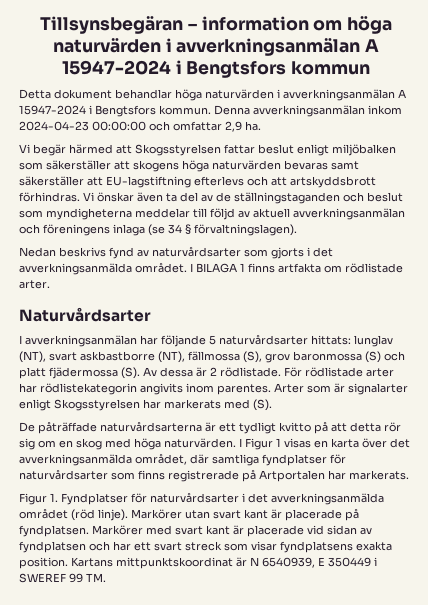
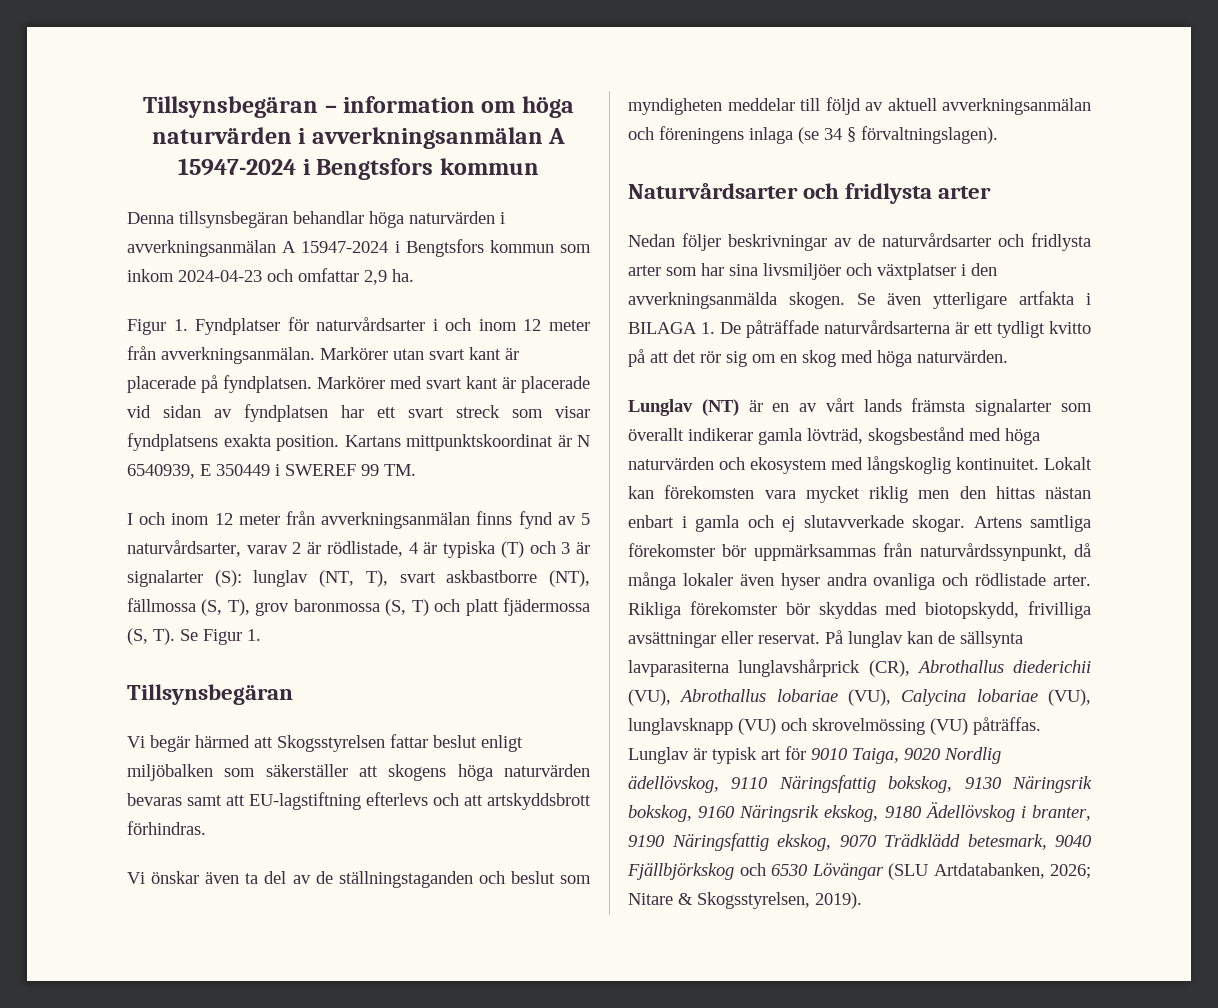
[19,89,112,99] Detta dokument -> [127,211,288,228] Denna tillsynsbegäran
[159,105,365,117] kommun. Denna avverkningsanmälan -> [489,240,591,253] kommun som
[92,121,146,131] 00:00:00 -> (262, 276) none
[19,144,396,156] [19,160,359,172] [19,176,376,188] [19,192,403,204] [19,208,405,220] [19,224,297,236] [19,246,333,259] [19,262,403,275] [19,280,50,289] [19,307,151,322] [19,334,393,347] [19,351,405,363] [19,367,394,379] [19,383,408,395] [19,399,272,411] [19,421,401,434] [19,438,410,450] [19,453,346,466] [19,469,409,482] // Vi begär härmed att Skogsstyrelsen fattar beslut enligt miljöbalken som säkerställer att skogens höga naturvärden bevaras samt säkerställer att EU-lagstiftning efterlevs och att artskyddsbrott förhindras. Vi önskar även ta del av de ställningstaganden och beslut som myndigheterna meddelar till följd av aktuell avverkningsanmälan och föreningens inlaga (se 34 § förvaltningslagen). // Nedan beskrivs fynd av naturvårdsarter som gjorts i det avverkningsanmälda området. I BILAGA 1 finns artfakta om rödlistade arter. // Naturvårdsarter // I avverkningsanmälan har följande 5 naturvårdsarter hittats: lunglav (NT), svart askbastborre (NT), fällmossa (S), grov baronmossa (S) och platt fjädermossa (S). Av dessa är 2 rödlistade. För rödlistade arter har rödlistekategorin angivits inom parentes. Arter som är signalarter enligt Skogsstyrelsen har markerats med (S). // De påträffade naturvårdsarterna är ett tydligt kvitto på att detta rör sig om en skog med höga naturvärden. I Figur 1 visas en karta över det avverkningsanmälda området, där samtliga fyndplatser för naturvårdsarter som finns registrerade på Artportalen har markerats. -> (414, 275) none
[248,493,384,505] [19,508,128,521] det avverkningsanmälda området (röd linje). -> [445,318,590,331] [127,346,315,364] och inom 12 meter från avverkningsanmälan.
[89,541,110,551] och -> (328, 413) none
(106, 577) none -> [127,511,590,529] [127,540,591,558] [127,570,590,587] [127,598,590,616] [127,628,261,645] [127,684,293,705] [127,734,523,752] [127,764,590,781] [127,792,591,810] [127,821,206,835] [127,871,591,888] [628,97,1091,115] [628,126,998,144] [628,182,992,204] [628,233,1091,251] [628,263,997,280] [628,291,1091,309] [628,320,1091,338] [628,349,1008,367] [628,398,1092,416] [628,427,1040,445] [628,456,1092,474] [628,485,1091,503] [628,515,1091,532] [628,543,1091,561] [628,572,1091,590] [628,601,1091,619] [628,630,1023,648] [628,659,1091,677] [628,689,1091,706] [628,717,1041,735] [628,746,1001,764] [628,775,1092,793] [628,802,1091,822] [628,833,1092,851] [627,863,1091,880] [628,892,862,909] // I och inom 12 meter från avverkningsanmälan finns fynd av 5 naturvårdsarter, varav 2 är rödlistade, 4 är typiska (T) och 3 är signalarter (S): lunglav (NT, T), svart askbastborre (NT), fällmossa (S, T), grov baronmossa (S, T) och platt fjädermossa (S, T). Se Figur 1. // Tillsynsbegäran // Vi begär härmed att Skogsstyrelsen fattar beslut enligt miljöbalken som säkerställer att skogens höga naturvärden bevaras samt att EU-lagstiftning efterlevs och att artskyddsbrott förhindras. // Vi önskar även ta del av de ställningstaganden och beslut som myndigheten meddelar till följd av aktuell avverkningsanmälan och föreningens inlaga (se 34 § förvaltningslagen). // Naturvårdsarter och fridlysta arter // Nedan följer beskrivningar av de naturvårdsarter och fridlysta arter som har sina livsmiljöer och växtplatser i den avverkningsanmälda skogen. Se även ytterligare artfakta i BILAGA 1. De påträffade naturvårdsarterna är ett tydligt kvitto på att det rör sig om en skog med höga naturvärden. // Lunglav (NT) är en av vårt lands främsta signalarter som överallt indikerar gamla lövträd, skogsbestånd med höga naturvärden och ekosystem med långskoglig kontinuitet. Lokalt kan förekomsten vara mycket riklig men den hittas nästan enbart i gamla och ej slutavverkade skogar. Artens samtliga förekomster bör uppmärksammas från naturvårdssynpunkt, då många lokaler även hyser andra ovanliga och rödlistade arter. Rikliga förekomster bör skyddas med biotopskydd, frivilliga avsättningar eller reservat. På lunglav kan de sällsynta lavparasiterna lunglavshårprick (CR), Abrothallus diederichii (VU), Abrothallus lobariae (VU), Calycina lobariae (VU), lunglavsknapp (VU) och skrovelmössing (VU) påträffas. Lunglav är typisk art för 9010 Taiga, 9020 Nordlig ädellövskog, 9110 Näringsfattig bokskog, 9130 Näringsrik bokskog, 9160 Näringsrik ekskog, 9180 Ädellövskog i branter, 9190 Näringsfattig ekskog, 9070 Trädklädd betesmark, 9040 Fjällbjörkskog och 6530 Lövängar (SLU Artdatabanken, 2026; Nitare & Skogsstyrelsen, 2019).

